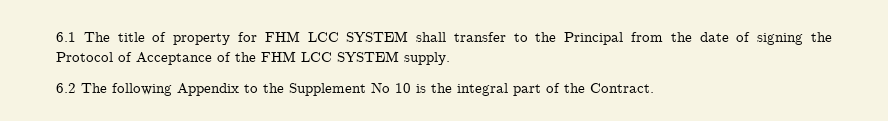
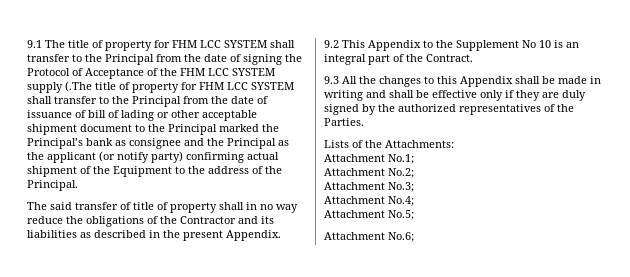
[56,32,76,42] 6.1 -> [27,40,42,48] 9.1
[404,52,450,65] [56,83,172,96] supply. // 6.2 The following -> [27,81,294,93] [27,96,268,107] [27,110,257,121] [27,124,279,135] [27,138,289,149] [27,151,279,163] [27,166,282,177] [27,180,78,191] [27,202,298,213] [27,216,274,227] [27,230,281,241] [324,40,365,48] supply (.The title of property for FHM LCC SYSTEM shall transfer to the Principal from the date of issuance of bill of lading or other acceptable shipment document to the Principal marked the Principal’s bank as consignee and the Principal as the applicant (or notify party) confirming actual shipment of the Equipment to the address of the Principal. // The said transfer of title of property shall in no way reduce the obligations of the Contractor and its liabilities as described in the present Appendix. // 9.2 This
[431,83,452,93] the -> [566,42,579,48] an
(654, 88) none -> [324,76,601,87] [324,90,586,101] [324,104,574,115] [324,118,364,126] [324,140,454,148] [324,154,414,164] [324,168,414,178] [324,182,414,192] [324,196,414,206] [324,210,414,220] [324,232,414,242] // 9.3 All the changes to this Appendix shall be made in writing and shall be effective only if they are duly signed by the authorized representatives of the Parties. // Lists of the Attachments: // Attachment No.1; // Attachment No.2; // Attachment No.3; // Attachment No.4; // Attachment No.5; // Attachment No.6;

